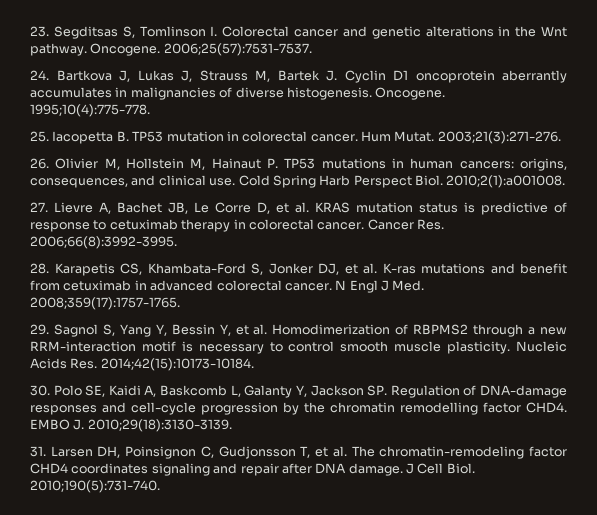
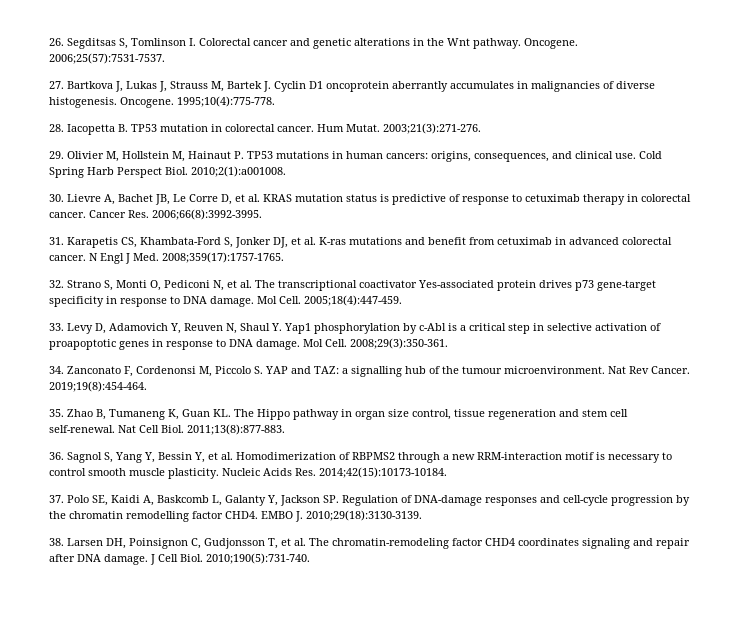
[30,26,49,37] 23. -> [49,38,64,46] 26.
[30,70,49,80] 24. -> [49,81,64,89] 27.
[30,131,49,142] 25. -> [49,124,64,132] 28.
[30,158,49,169] 26. -> [49,151,64,159] 29.
[30,202,48,212] 27. -> [49,194,64,202] 30.
[30,263,49,274] 28. -> [49,237,64,245] 31.
[30,324,49,335] 29. -> [49,280,656,291] [49,295,402,307] [49,323,661,334] [49,338,448,350] [49,366,690,377] [49,381,147,392] [49,409,628,420] [49,424,285,435] [49,452,64,460] 32. Strano S, Monti O, Pediconi N, et al. The transcriptional coactivator Yes-associated protein drives p73 gene-target specificity in response to DNA damage. Mol Cell. 2005;18(4):447-459. // 33. Levy D, Adamovich Y, Reuven N, Shaul Y. Yap1 phosphorylation by c-Abl is a critical step in selective activation of proapoptotic genes in response to DNA damage. Mol Cell. 2008;29(3):350-361. // 34. Zanconato F, Cordenonsi M, Piccolo S. YAP and TAZ: a signalling hub of the tumour microenvironment. Nat Rev Cancer. 2019;19(8):454-464. // 35. Zhao B, Tumaneng K, Guan KL. The Hippo pathway in organ size control, tissue regeneration and stem cell self-renewal. Nat Cell Biol. 2011;13(8):877-883. // 36.
[30,385,50,396] 30. -> [49,495,64,503] 37.
[30,446,46,457] 31. -> [49,538,64,546] 38.

